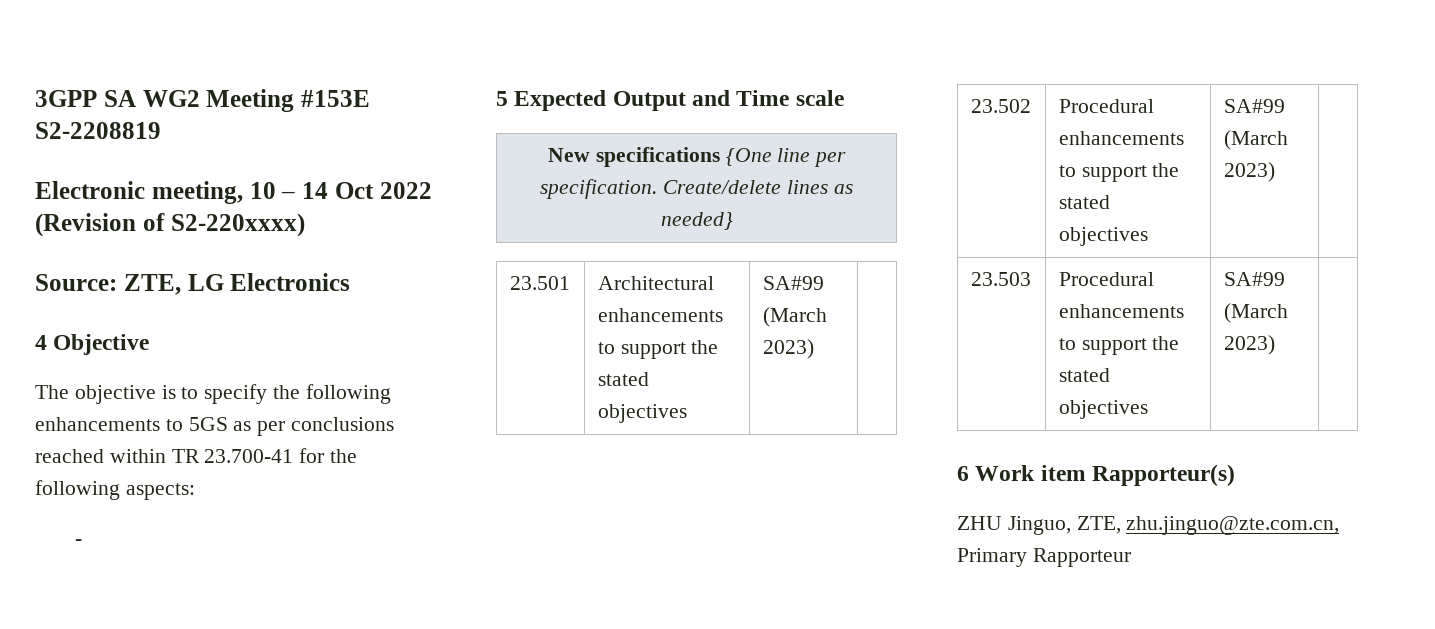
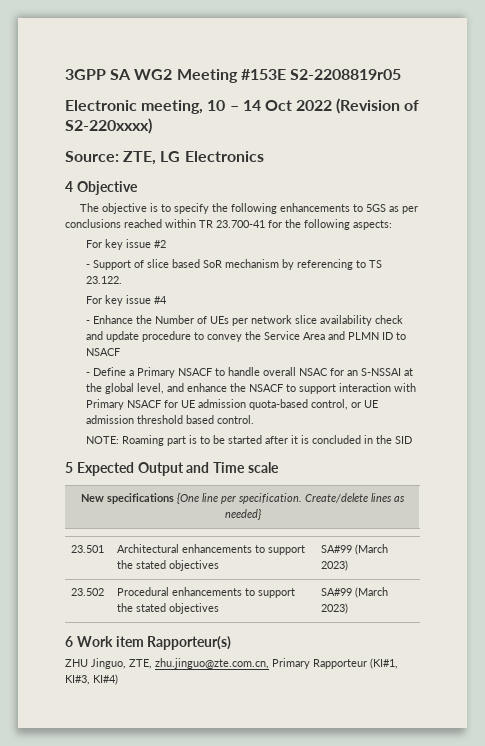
[35,122,161,139] S2-2208819 -> [289,69,401,80] S2-2208819r05
[75,539,83,545] - -> [86,239,167,250] [86,259,383,270] [86,276,123,284] [86,295,168,306] [86,315,404,326] [86,331,407,342] [86,348,121,356] [86,367,414,378] [86,383,417,394] [86,399,379,410] [86,415,255,424] [86,435,413,446] For key issue #2 // - Support of slice based SoR mechanism by referencing to TS 23.122. // For key issue #4 // - Enhance the Number of UEs per network slice availability check and update procedure to convey the Service Area and PLMN ID to NSACF // - Define a Primary NSACF to handle overall NSAC for an S-NSSAI at the global level, and enhance the NSACF to support interaction with Primary NSACF for UE admission quota-based control, or UE admission threshold based control. // NOTE: Roaming part is to be started after it is concluded in the SID
[970,272,1031,286] [1058,272,1154,286] [1058,304,1184,318] [1058,336,1180,355] [1058,368,1110,382] [1058,400,1148,419] [1223,272,1285,286] [1223,303,1288,323] [1223,335,1275,355] // 23.503 | Procedural enhancements to support the stated objectives | SA#99 (March 2023) | -> (349, 608) none
(1131, 557) none -> [370,658,398,669] [65,674,118,685] (KI#1, KI#3, KI#4)

